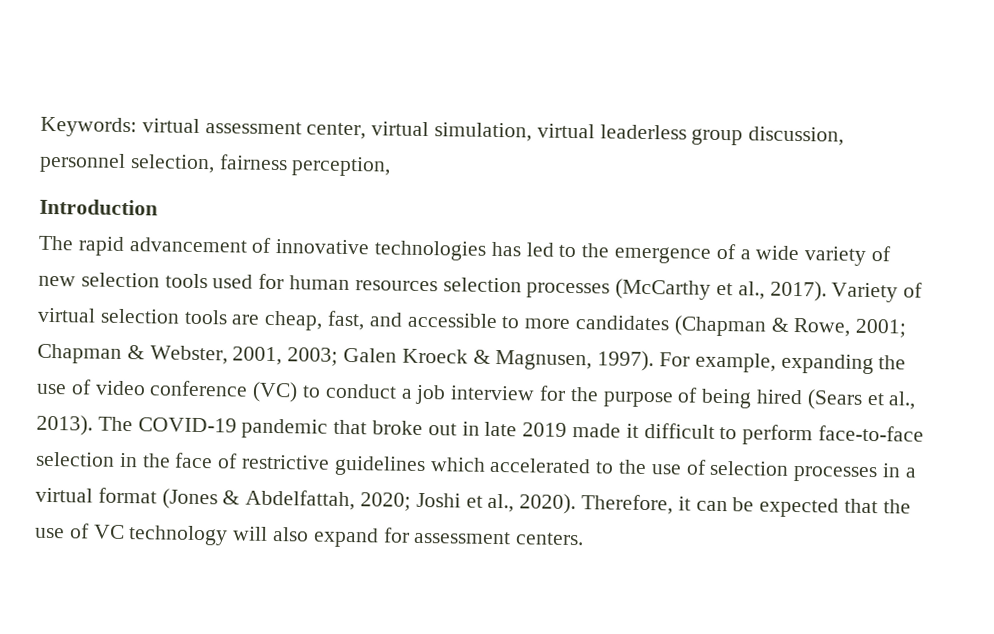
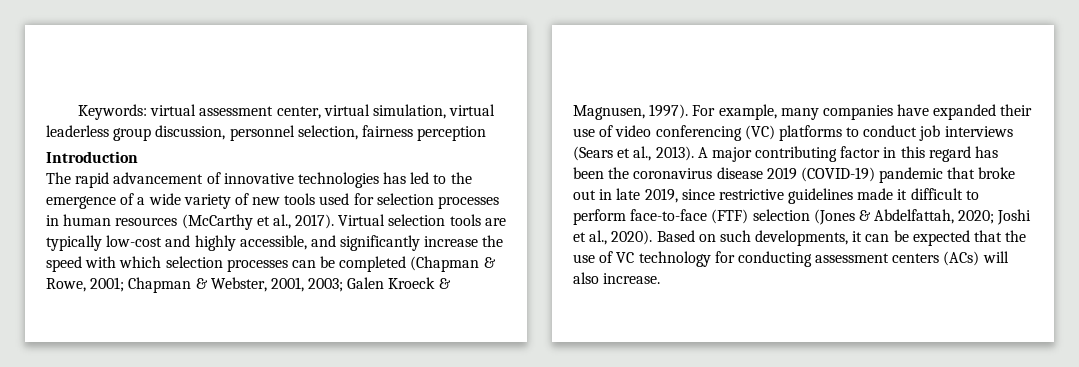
[291,156,392,177] perception, -> [417,126,487,141] perception
[80,272,160,288] selection -> (281, 201) none
[289,275,924,303] [37,307,671,331] human resources selection processes (McCarthy et al., 2017). Variety of virtual selection tools are cheap, fast, and accessible to more candidates -> [376,193,500,209] [46,214,506,230] [46,235,504,251] [46,256,407,272] selection processes in human resources (McCarthy et al., 2017). Virtual selection tools are typically low-cost and highly accessible, and significantly increase the speed with which selection processes can be completed
[780,353,907,375] [36,379,917,410] [36,414,237,436] expanding the use of video conference (VC) to conduct a job interview for the purpose of being hired (Sears et al., 2013). The COVID-19 -> [780,104,1033,120] [573,125,1013,141] [573,146,999,162] [573,167,875,182] many companies have expanded their use of video conferencing (VC) platforms to conduct job interviews (Sears et al., 2013). A major contributing factor in this regard has been the coronavirus disease 2019 (COVID-19)
[522,422,568,437] 2019 -> [644,188,854,204] 2019, since restrictive guidelines
[35,451,917,483] [35,487,157,504] selection in the face of restrictive guidelines which accelerated to the use of selection processes in a virtual format -> [711,209,810,224] (FTF) selection
[581,494,674,515] Therefore, -> [656,230,849,246] Based on such developments,
[232,526,585,548] will also expand for assessment centers. -> [714,251,1009,267] [573,272,661,284] for conducting assessment centers (ACs) will also increase.

